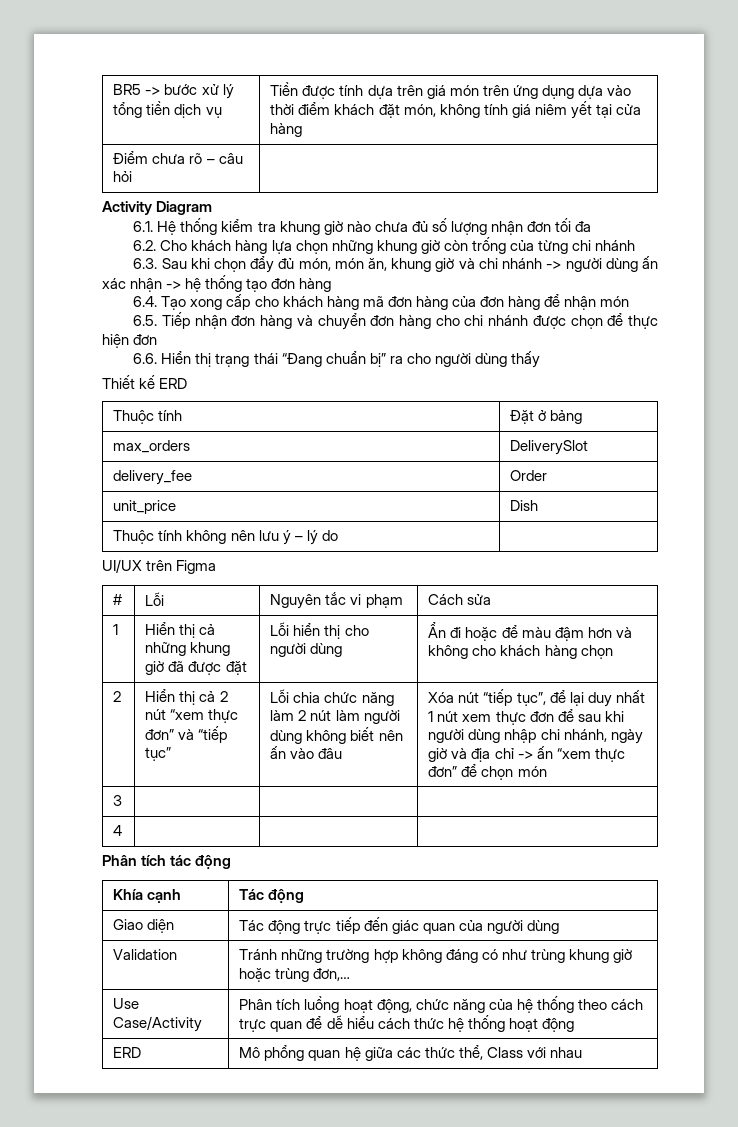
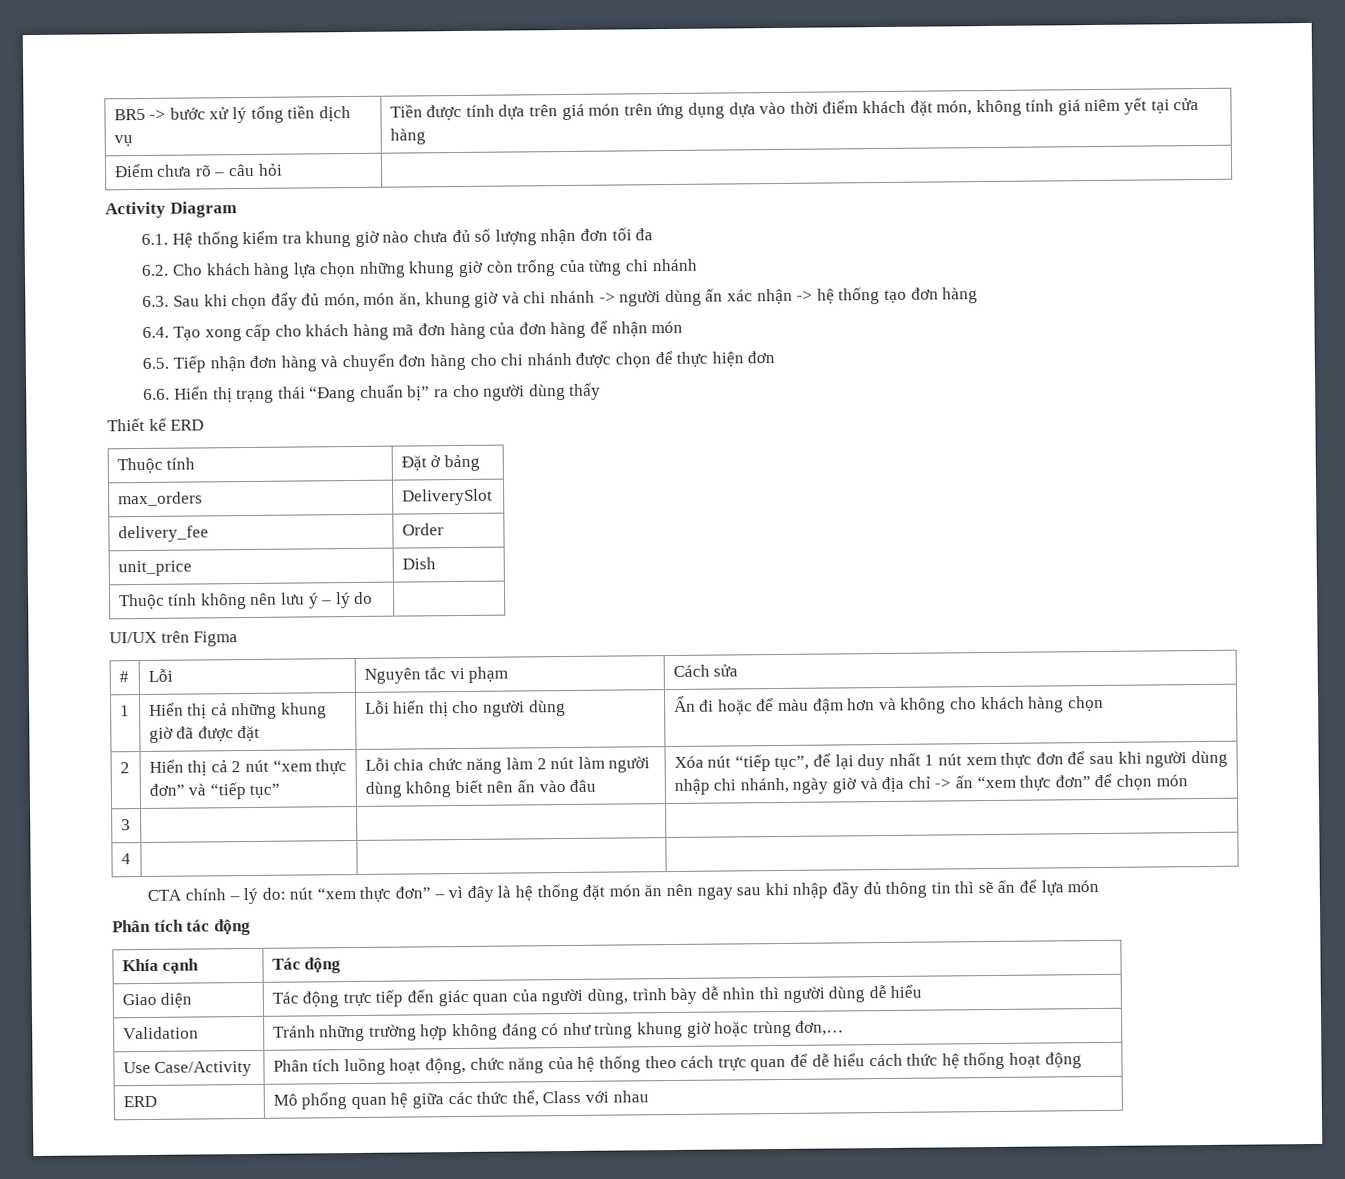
(123, 830) none -> [147,879,1100,905] // CTA chính – lý do: nút “xem thực đơn” – vì đây là hệ thống đặt món ăn nên ngay sau khi nhập đầy đủ thông tin thì sẽ ấn để lựa món
[526,920,559,934] dùng -> [586,984,923,1005] dùng, trình bày dễ nhìn thì người dùng dễ hiểu

